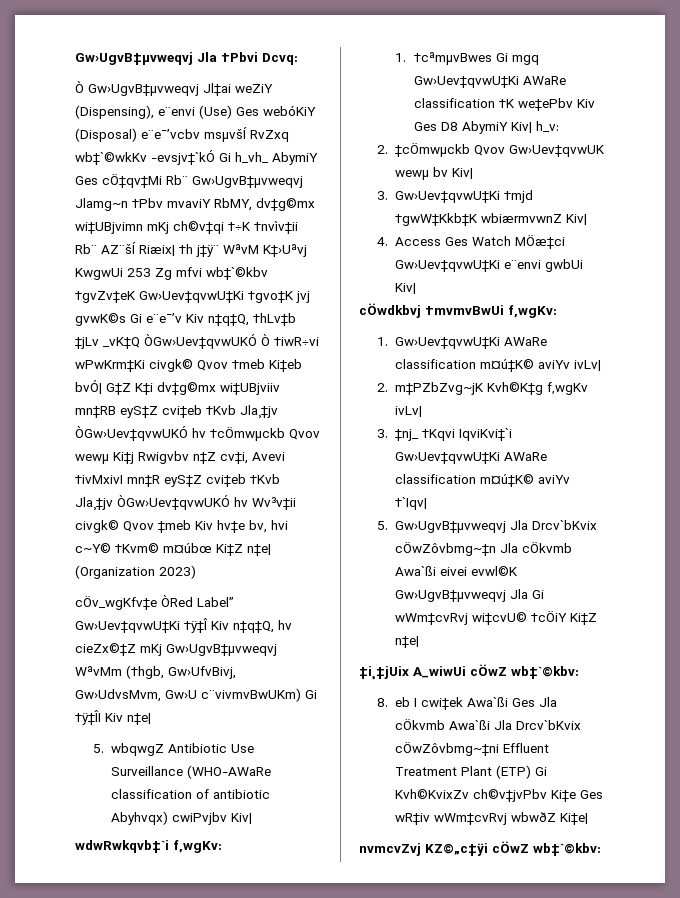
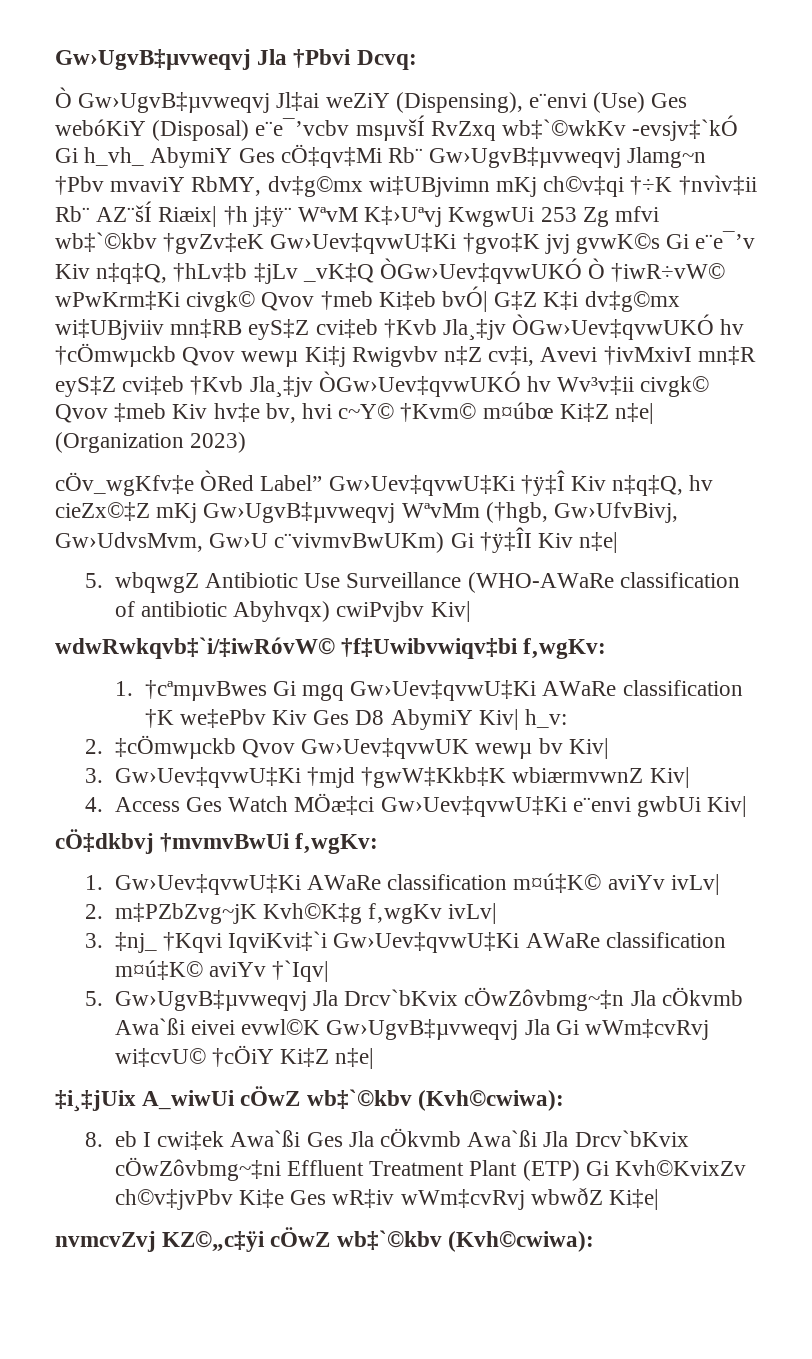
[274,337,319,346] †iwR÷vi -> [611,263,726,282] †iwR÷vW©
[75,840,169,853] wdwRwkqvb‡`i -> [55,637,519,659] wdwRwkqvb‡`i/‡iwRóvW© †f‡Uwibvwiqv‡bi
[359,303,421,318] cÖwdkbvj -> [55,829,154,854] cÖ‡dkbvj
[511,666,579,679] wb‡`©kbv: -> [306,1089,564,1111] wb‡`©kbv (Kvh©cwiwa):
[533,843,601,856] wb‡`©kbv: -> [336,1230,594,1252] wb‡`©kbv (Kvh©cwiwa):

